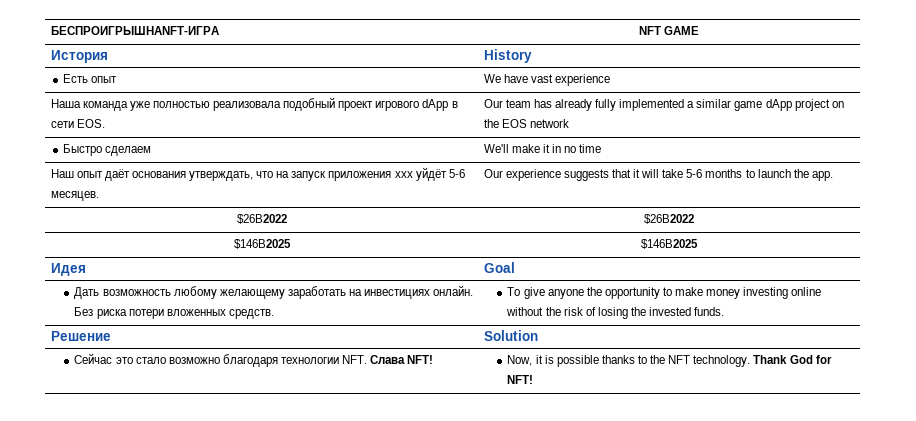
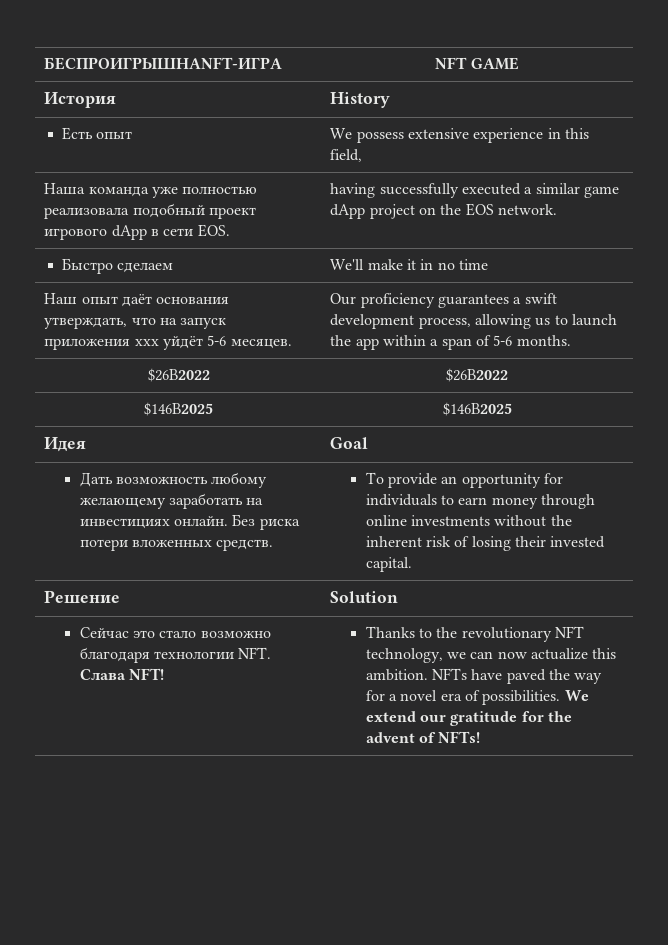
[503,74,610,86] have vast experience -> [356,128,590,143] [330,149,363,162] possess extensive experience in this field,
[483,99,685,111] Our team has already fully implemented -> [330,183,522,198] having successfully executed
[529,119,569,128] network -> [498,204,558,215] network.
[505,169,833,181] experience suggests that it will take 5-6 months to launch the app. -> [360,293,557,308] [330,314,618,329] [330,335,571,350] proficiency guarantees a swift development process, allowing us to launch the app within a span of 5-6 months.
[523,287,822,299] give anyone the opportunity to make money investing online -> [387,473,563,488] [365,494,595,509] [365,515,490,526] provide an opportunity for individuals to earn money through online investments
(561, 311) none -> [365,536,422,547] inherent
[631,307,725,316] the invested funds. -> [514,536,606,548] [365,557,412,572] their invested capital.
[507,355,832,367] [507,375,534,384] Now, it is possible thanks to the NFT technology. Thank God for NFT! -> [365,626,584,642] [365,648,617,663] [365,668,603,684] [365,690,589,705] [365,711,572,726] [365,731,481,743] Thanks to the revolutionary NFT technology, we can now actualize this ambition. NFTs have paved the way for a novel era of possibilities. We extend our gratitude for the advent of NFTs!

